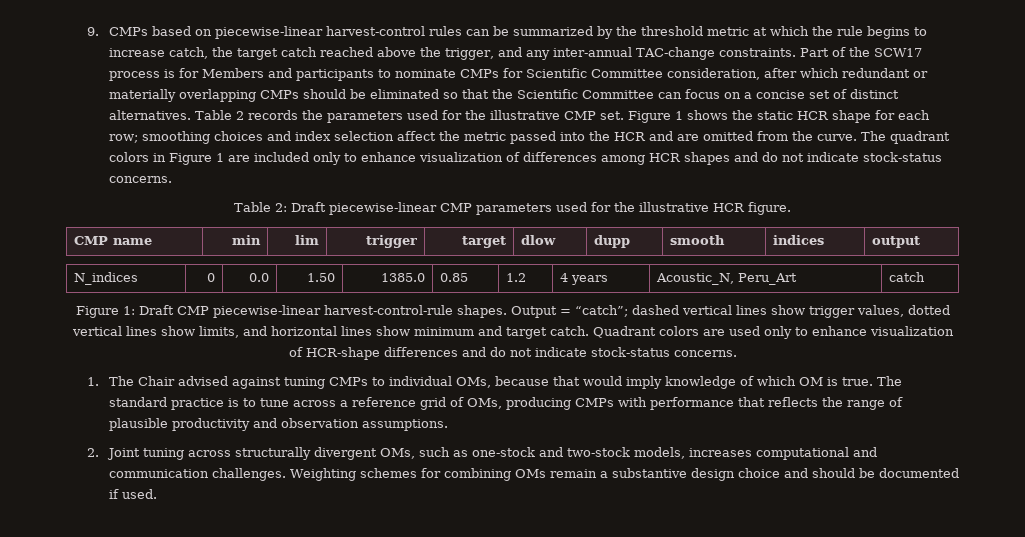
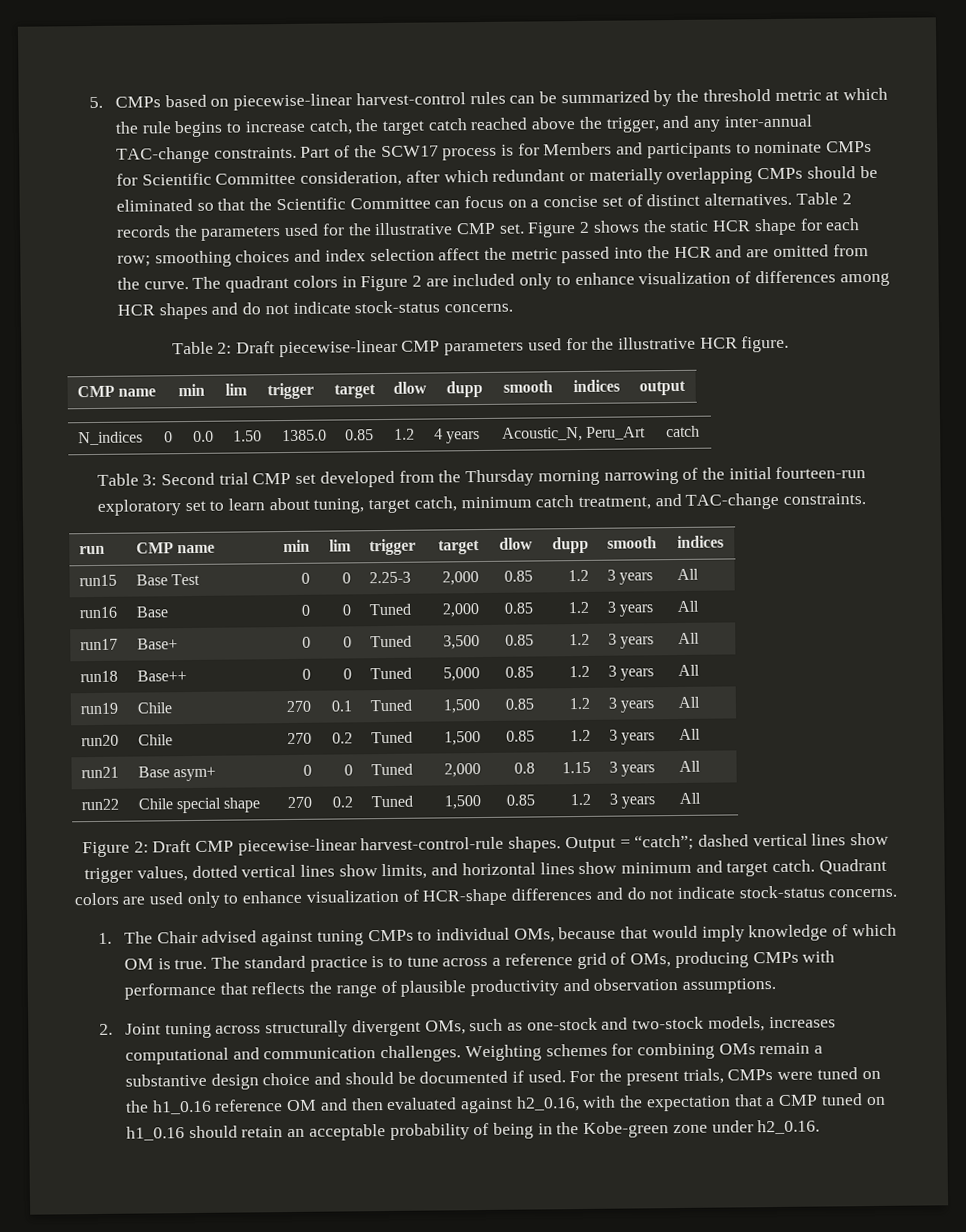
[87,27,100,36] 9. -> [89,96,104,109] 5.
[674,111,683,120] 1 -> [579,221,591,233] 2
[215,153,224,162] 1 -> [412,275,423,287] 2
[75,306,135,318] // Figure 1: -> [96,466,867,488] [96,492,867,516] [78,545,105,555] [135,542,216,554] [283,539,311,553] [329,539,353,552] [368,538,416,556] [438,540,481,555] [499,537,534,550] [552,536,590,554] [606,536,657,549] [676,535,724,549] [78,574,117,587] [135,573,201,586] [301,572,311,584] [342,572,352,584] [368,571,411,584] [442,571,480,586] [504,570,534,582] [568,569,590,582] [606,569,654,585] [676,568,699,581] [78,606,117,619] [135,606,168,618] [301,604,311,616] [342,604,352,616] [368,603,411,616] [442,603,481,618] [504,602,534,614] [568,601,590,614] [606,601,655,617] [676,600,699,613] [79,638,118,651] [136,638,178,650] [302,636,312,648] [343,636,353,648] [369,635,412,648] [443,635,481,650] [505,634,535,646] [569,633,591,646] [607,633,655,649] [677,632,700,645] [79,670,118,683] [136,670,187,682] [302,668,312,680] [343,668,353,680] [369,667,412,680] [443,667,481,682] [505,666,535,678] [569,665,591,678] [607,665,655,681] [677,664,700,676] [79,702,118,715] [136,702,172,714] [286,700,312,713] [331,700,353,712] [369,699,412,712] [443,699,481,714] [505,698,535,710] [569,697,591,710] [607,697,656,713] [677,696,700,708] [80,734,119,747] [137,734,173,746] [287,732,313,745] [332,732,354,744] [370,731,413,744] [444,731,482,746] [506,730,536,742] [570,729,592,742] [608,729,656,745] [678,728,701,740] [80,766,119,779] [137,766,217,782] [303,764,313,776] [344,764,354,776] [370,763,413,776] [444,763,482,778] [514,762,536,774] [562,761,592,774] [608,761,656,777] [678,760,701,772] [80,798,119,811] [137,797,262,814] [287,796,313,809] [332,796,354,808] [370,795,413,808] [444,795,482,810] [506,794,536,806] [570,793,592,806] [608,793,656,809] [678,792,701,804] [81,841,149,858] // Table 3: Second trial CMP set developed from the Thursday morning narrowing of the initial fourteen-run exploratory set to learn about tuning, target catch, minimum catch treatment, and TAC-change constraints. // run | CMP name | min | lim | trigger | target | dlow | dupp | smooth | indices // run15 | Base Test | 0 | 0 | 2.25-3 | 2,000 | 0.85 | 1.2 | 3 years | All // run16 | Base | 0 | 0 | Tuned | 2,000 | 0.85 | 1.2 | 3 years | All // run17 | Base+ | 0 | 0 | Tuned | 3,500 | 0.85 | 1.2 | 3 years | All // run18 | Base++ | 0 | 0 | Tuned | 5,000 | 0.85 | 1.2 | 3 years | All // run19 | Chile | 270 | 0.1 | Tuned | 1,500 | 0.85 | 1.2 | 3 years | All // run20 | Chile | 270 | 0.2 | Tuned | 1,500 | 0.85 | 1.2 | 3 years | All // run21 | Base asym+ | 0 | 0 | Tuned | 2,000 | 0.8 | 1.15 | 3 years | All // run22 | Chile special shape | 270 | 0.2 | Tuned | 1,500 | 0.85 | 1.2 | 3 years | All // Figure 2:
(157, 494) none -> [569,1067,881,1086] [124,1093,886,1115] [125,1119,821,1141] For the present trials, CMPs were tuned on the h1_0.16 reference OM and then evaluated against h2_0.16, with the expectation that a CMP tuned on h1_0.16 should retain an acceptable probability of being in the Kobe-green zone under h2_0.16.

